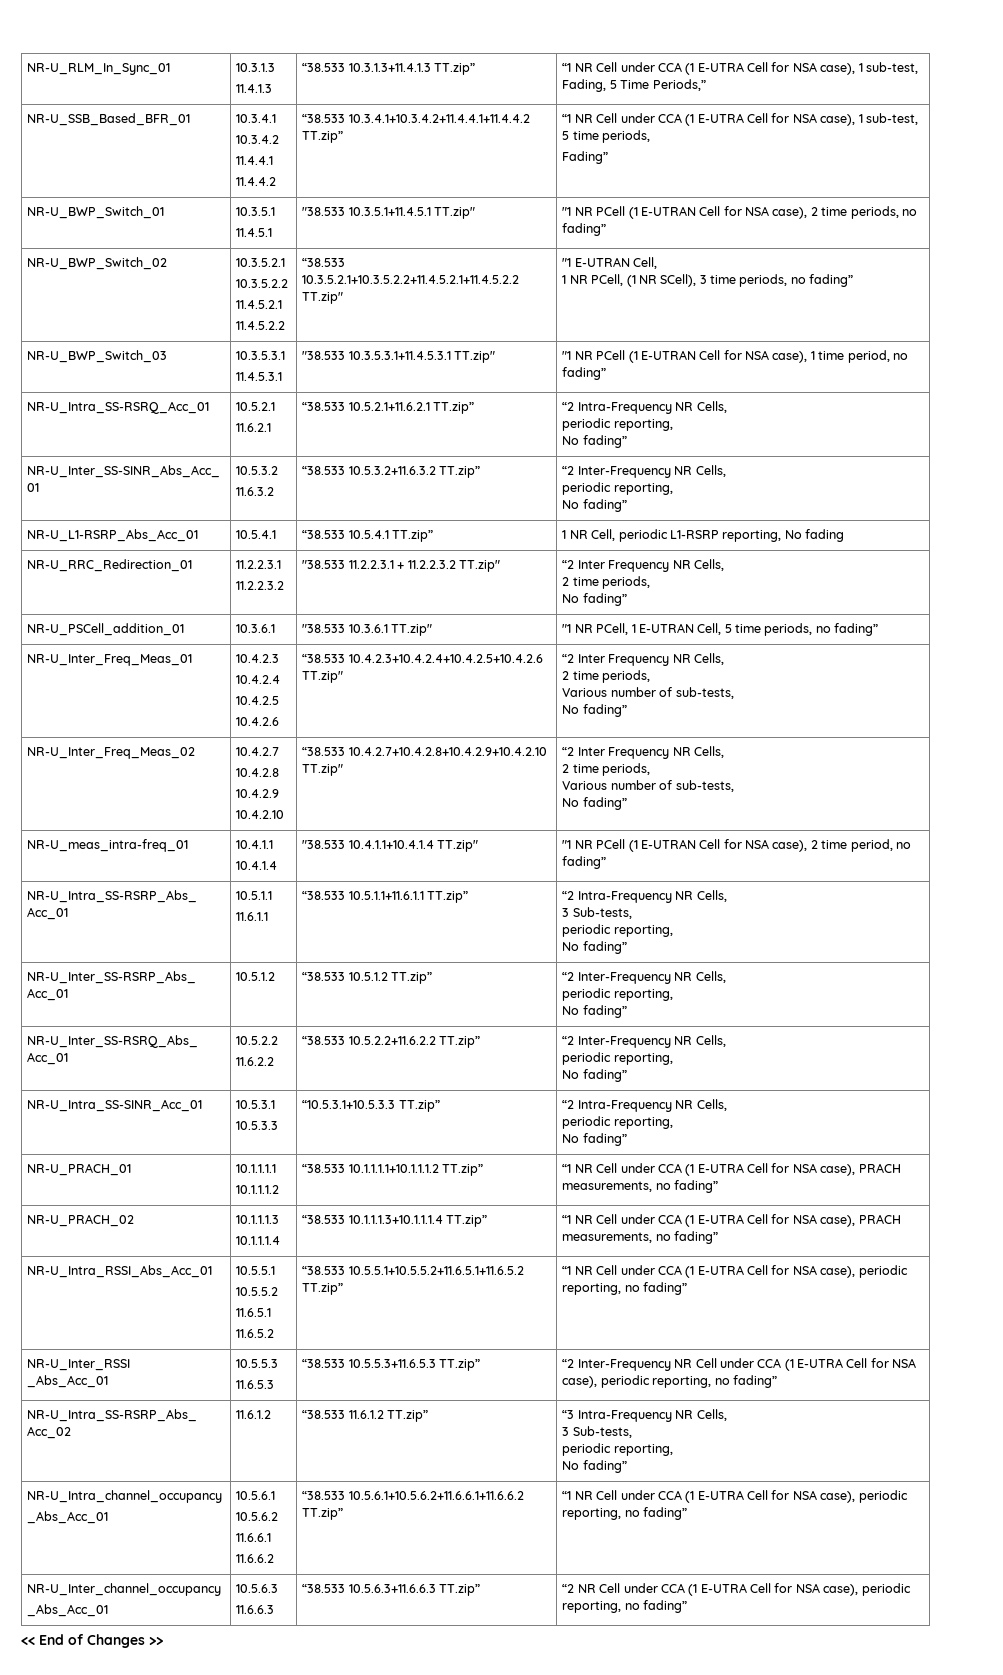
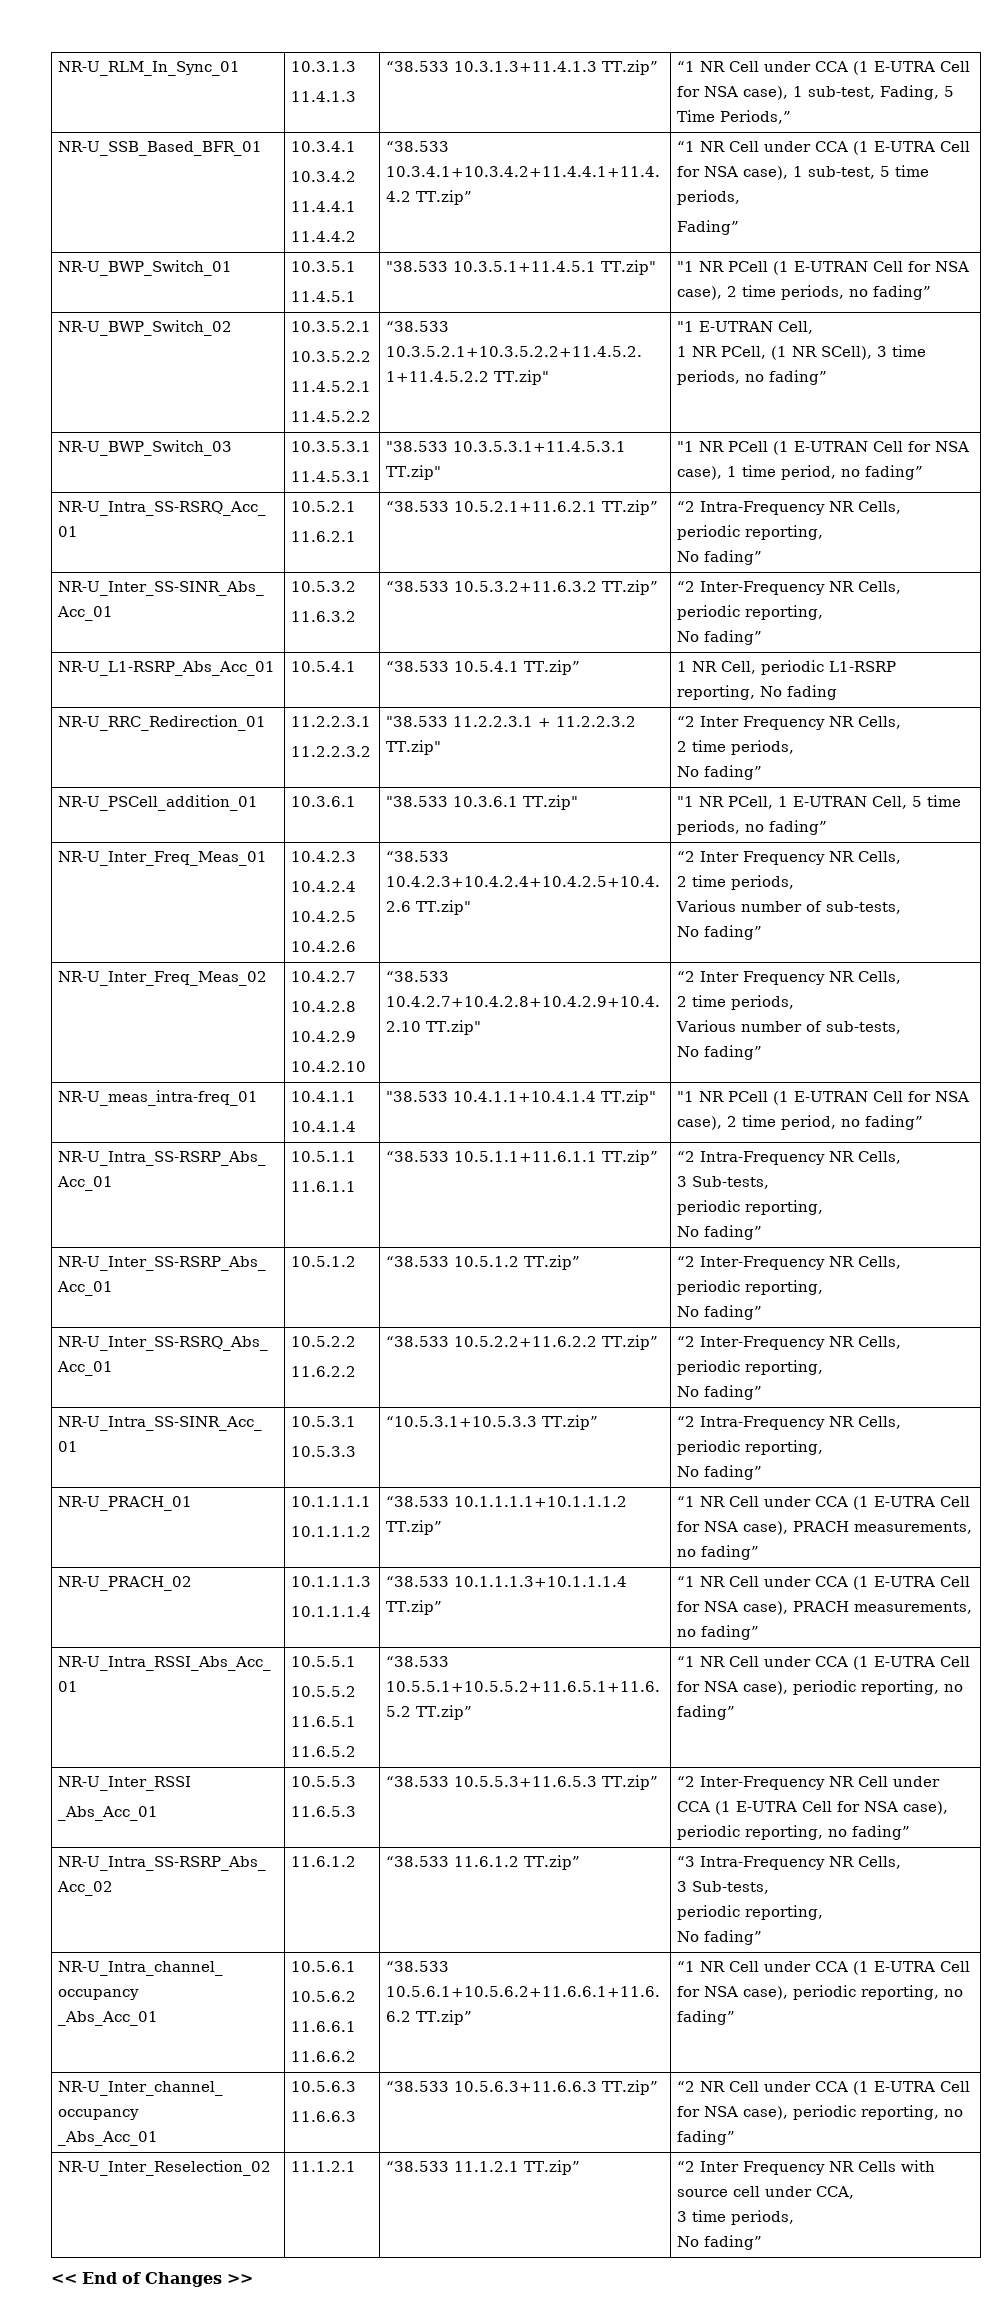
(688, 1606) none -> [57,2160,271,2176] [290,2161,356,2172] [385,2160,580,2175] [676,2160,935,2175] [676,2186,854,2199] [676,2210,794,2225] [676,2235,762,2250] // NR-U_Inter_Reselection_02 | 11.1.2.1 | “38.533 11.1.2.1 TT.zip” | “2 Inter Frequency NR Cells with source cell under CCA, // 3 time periods, // No fading”

